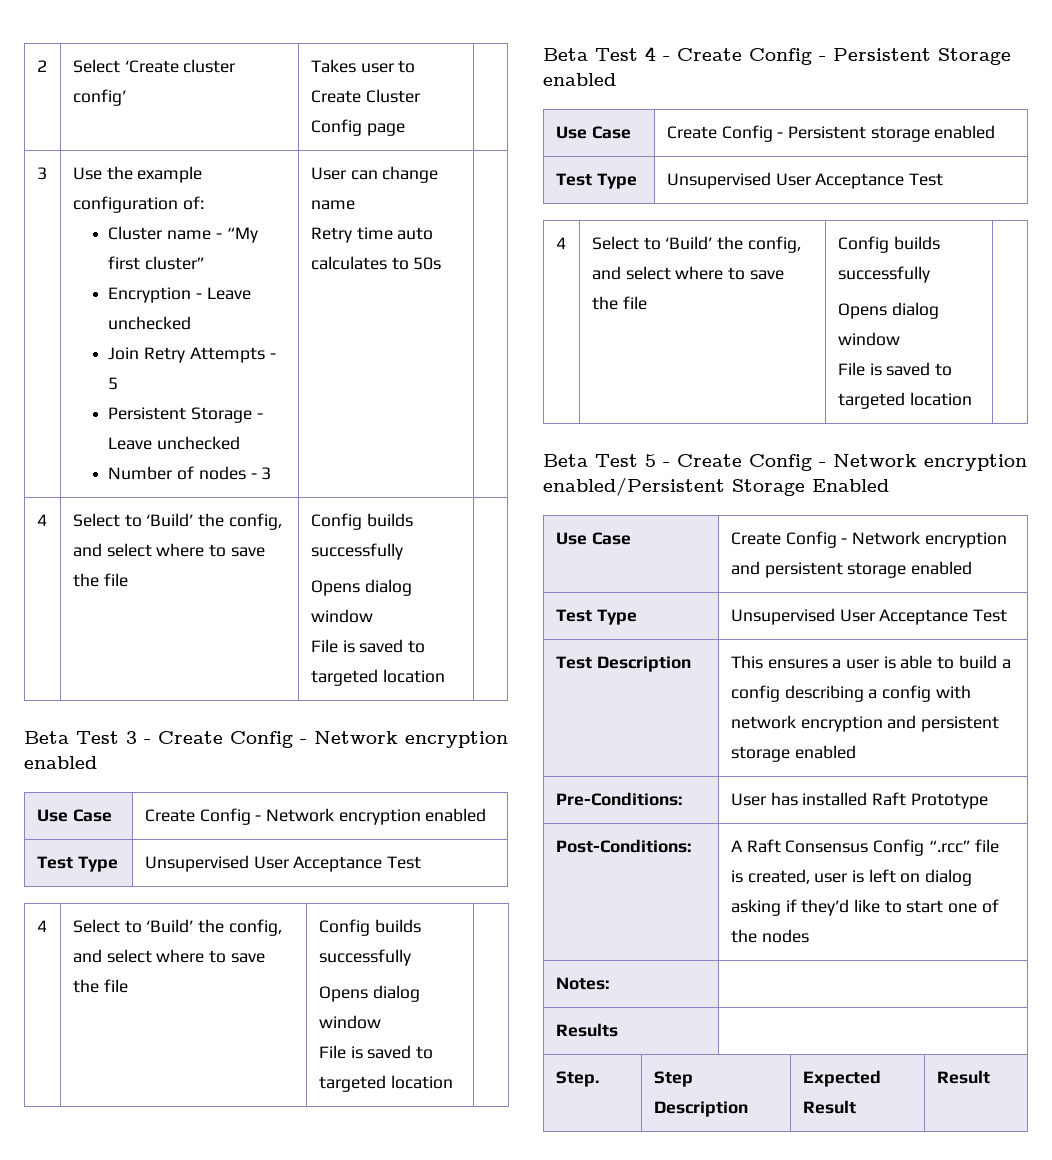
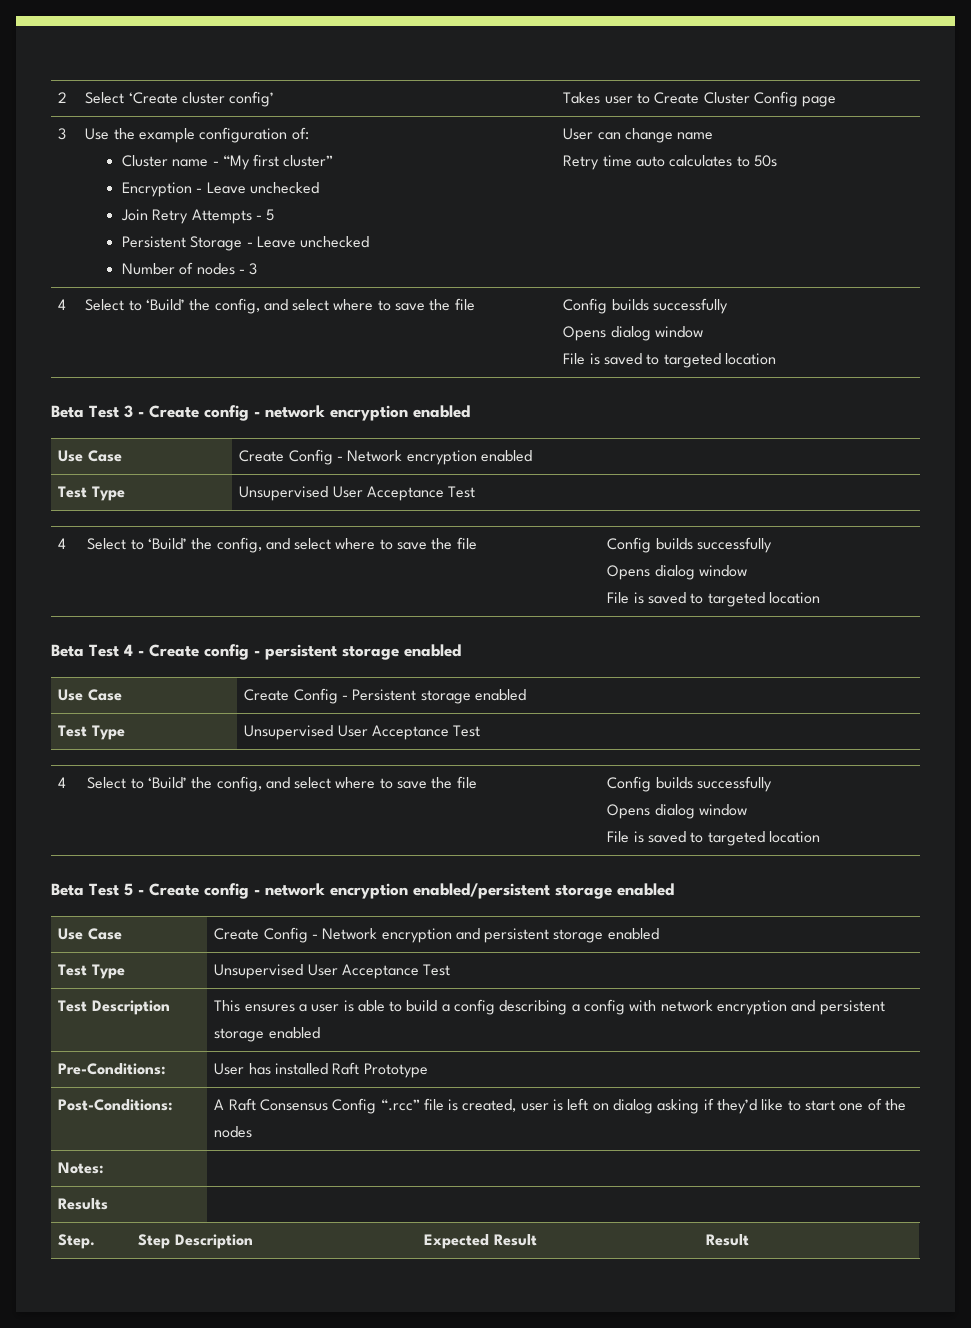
[230,731,398,748] Config - Network -> [204,405,325,421] config - network
[749,48,1011,65] Config - Persistent Storage -> [204,644,399,660] config - persistent storage
[749,454,1027,471] [543,477,889,496] Config - Network encryption enabled/Persistent Storage Enabled -> [204,883,674,899] config - network encryption enabled/persistent storage enabled

